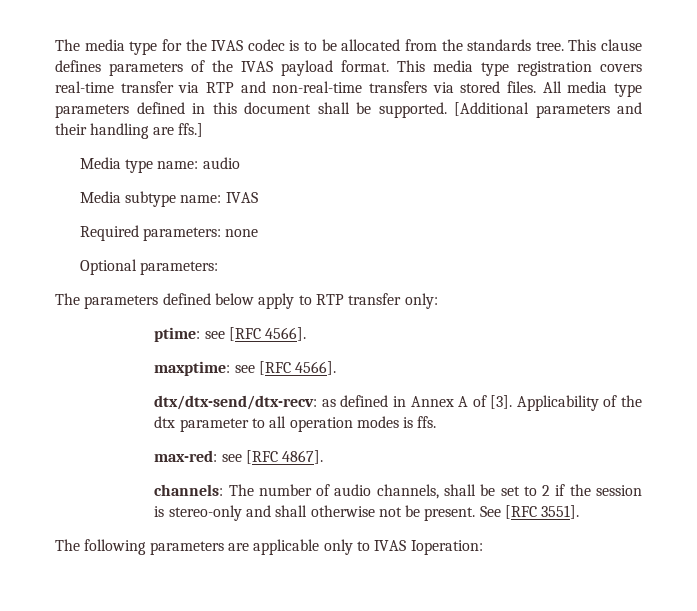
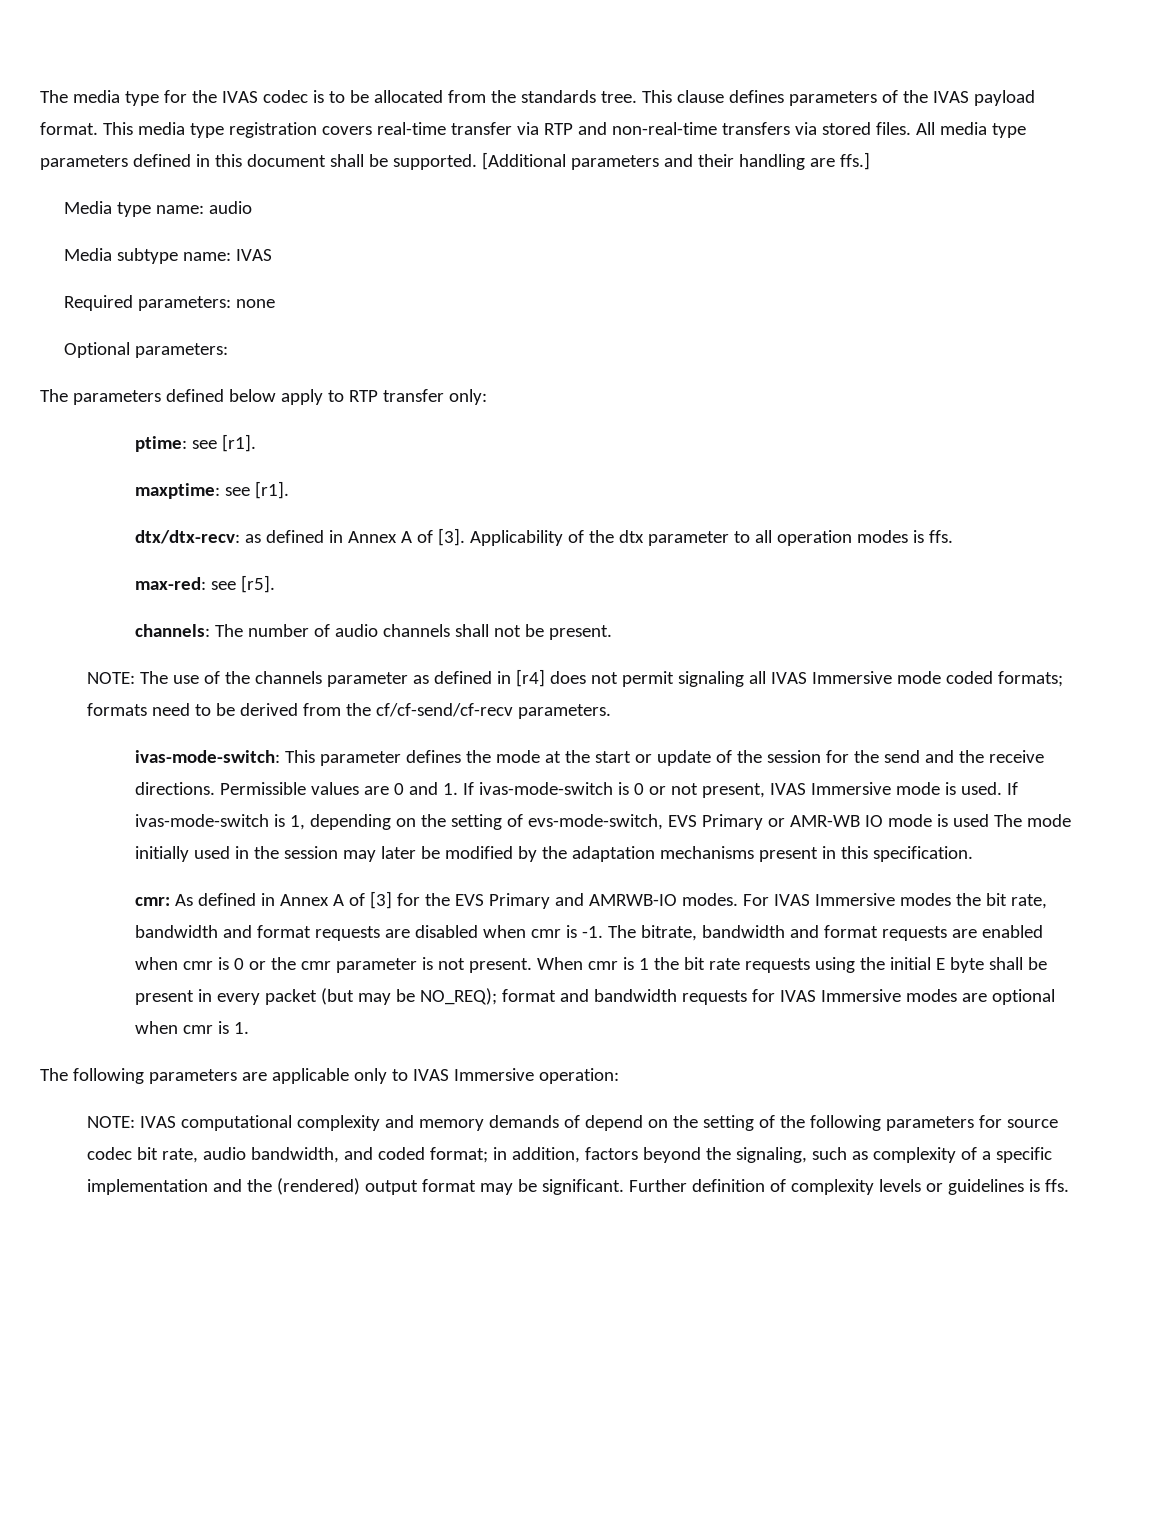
[228,327,307,341] [RFC 4566]. -> [221,434,256,452] [r1].
[258,361,337,375] [154,395,318,410] [RFC 4566]. // dtx/dtx-send/dtx-recv: -> [254,481,289,499] [134,530,240,544] [r1]. // dtx/dtx-recv:
[245,450,324,464] [RFC 4867]. -> [240,575,275,593] [r5].
[376,484,642,499] [154,505,580,521] channels, shall be set to 2 if the session is stereo-only and shall otherwise not be present. See [RFC 3551]. -> [382,624,612,640] [87,669,1064,687] [87,703,612,719] [134,750,1044,766] [134,782,1018,798] [134,814,1071,830] [134,846,973,862] [134,891,1047,909] [134,925,1043,941] [134,957,1047,973] [134,988,1055,1005] [134,1021,249,1034] channels shall not be present. // NOTE: The use of the channels parameter as defined in [r4] does not permit signaling all IVAS Immersive mode coded formats; formats need to be derived from the cf/cf-send/cf-recv parameters. // ivas-mode-switch: This parameter defines the mode at the start or update of the session for the send and the receive directions. Permissible values are 0 and 1. If ivas-mode-switch is 0 or not present, IVAS Immersive mode is used. If ivas-mode-switch is 1, depending on the setting of evs-mode-switch, EVS Primary or AMR-WB IO mode is used The mode initially used in the session may later be modified by the adaptation mechanisms present in this specification. // cmr: As defined in Annex A of [3] for the EVS Primary and AMRWB-IO modes. For IVAS Immersive modes the bit rate, bandwidth and format requests are disabled when cmr is -1. The bitrate, bandwidth and format requests are enabled when cmr is 0 or the cmr parameter is not present. When cmr is 1 the bit rate requests using the initial E byte shall be present in every packet (but may be NO_REQ); format and bandwidth requests for IVAS Immersive modes are optional when cmr is 1.
[410,540,483,555] Ioperation: -> [453,1068,619,1084] [87,1115,1059,1131] [87,1147,1053,1163] [87,1178,1070,1195] Immersive operation: // NOTE: IVAS computational complexity and memory demands of depend on the setting of the following parameters for source codec bit rate, audio bandwidth, and coded format; in addition, factors beyond the signaling, such as complexity of a specific implementation and the (rendered) output format may be significant. Further definition of complexity levels or guidelines is ffs.

